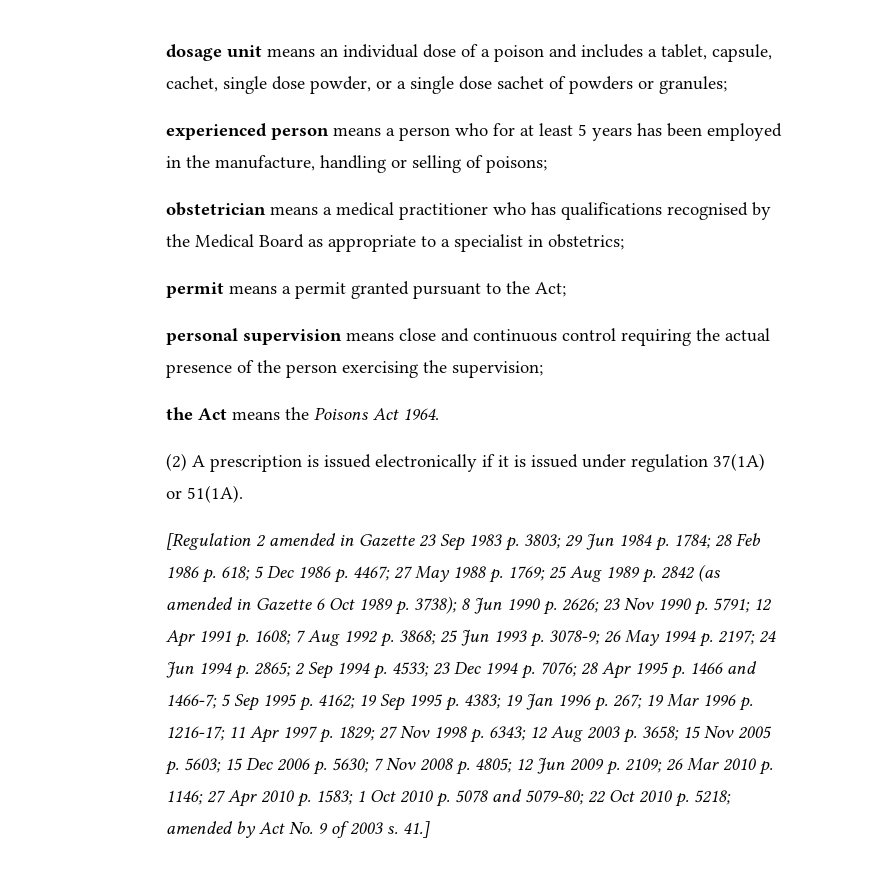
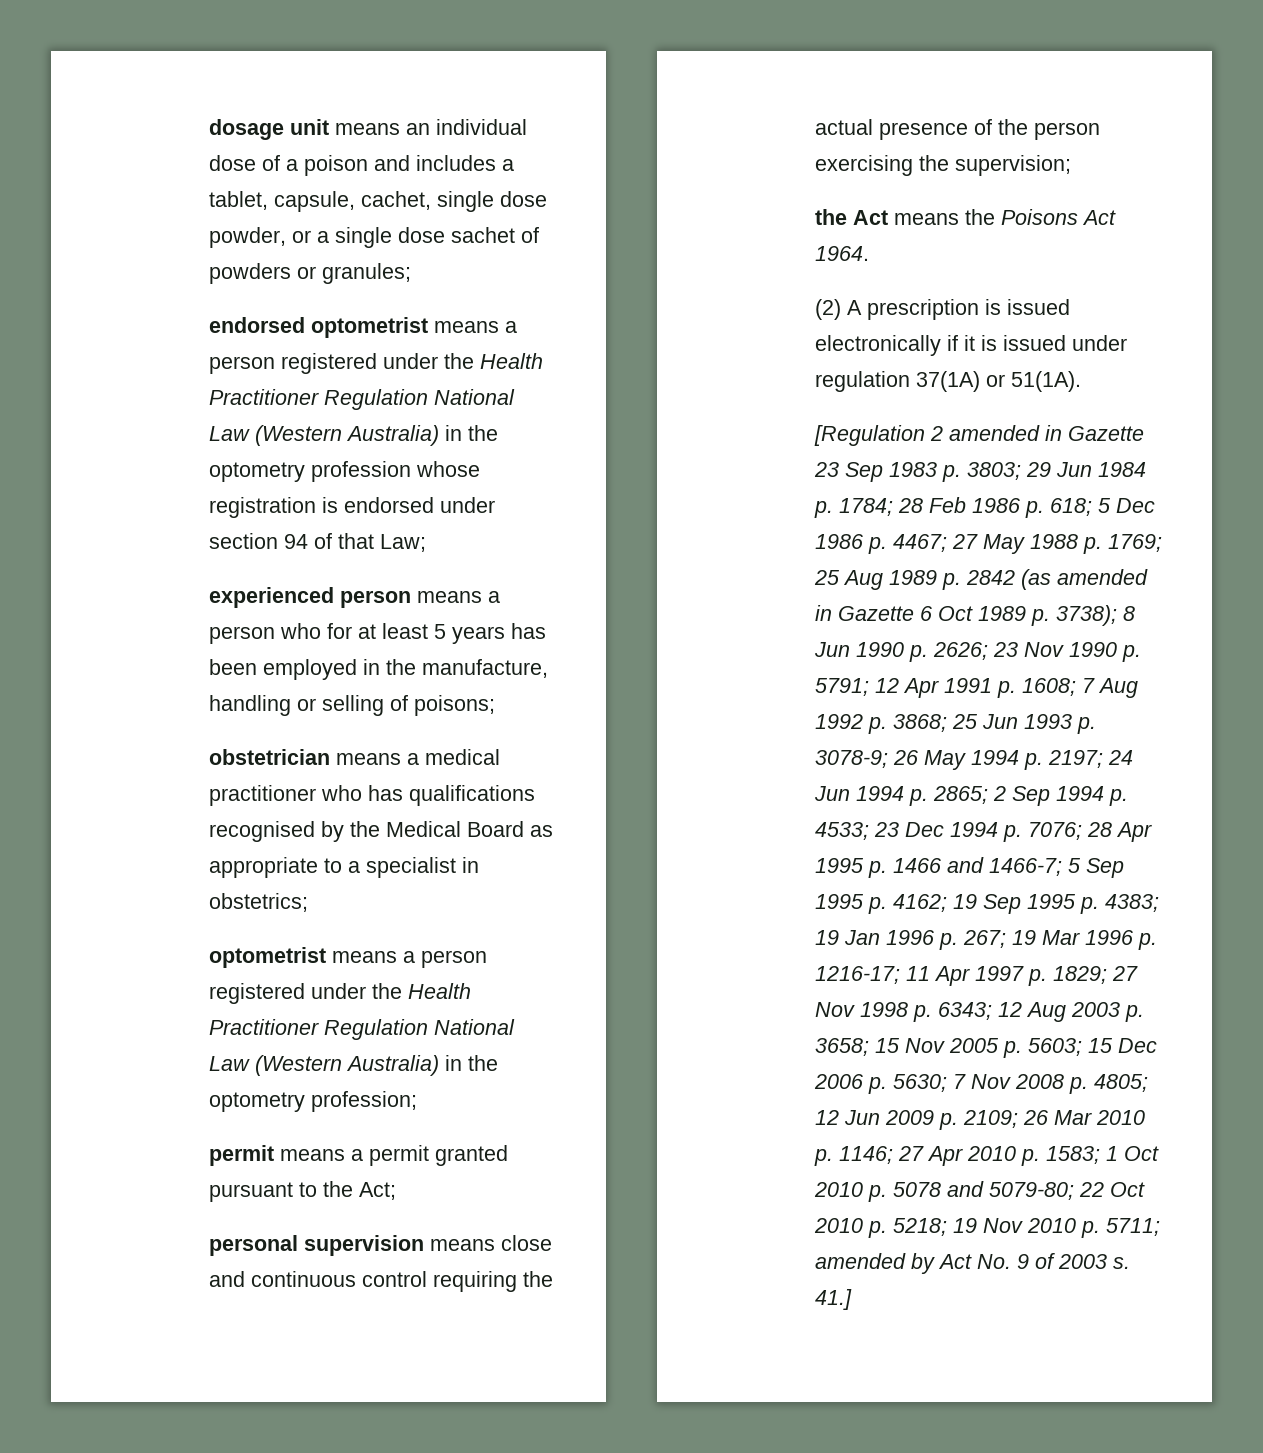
(727, 85) none -> [208,317,517,338] [208,353,543,374] [208,389,515,410] [208,425,498,446] [208,461,480,482] [208,497,495,518] [208,533,426,552] // endorsed optometrist means a person registered under the Health Practitioner Regulation National Law (Western Australia) in the optometry profession whose registration is endorsed under section 94 of that Law;
(624, 242) none -> [208,947,487,968] [208,983,471,1004] [208,1019,515,1040] [208,1055,498,1076] [208,1091,417,1112] // optometrist means a person registered under the Health Practitioner Regulation National Law (Western Australia) in the optometry profession;
(731, 797) none -> [952,1218,1160,1238] 19 Nov 2010 p. 5711;

